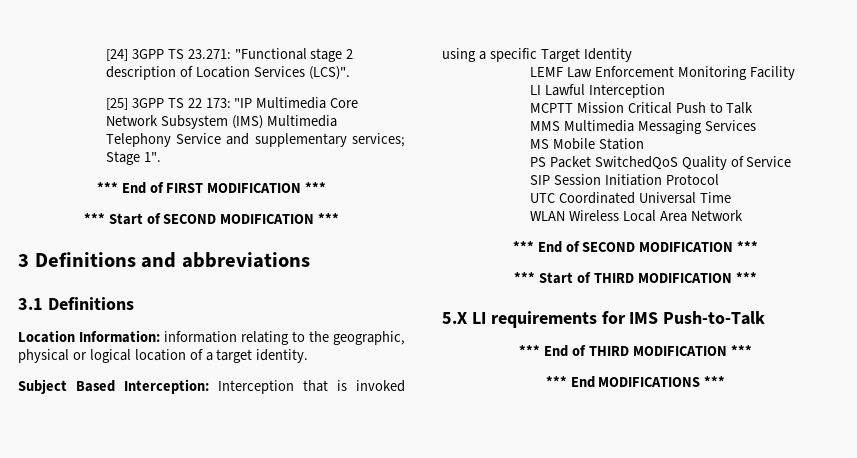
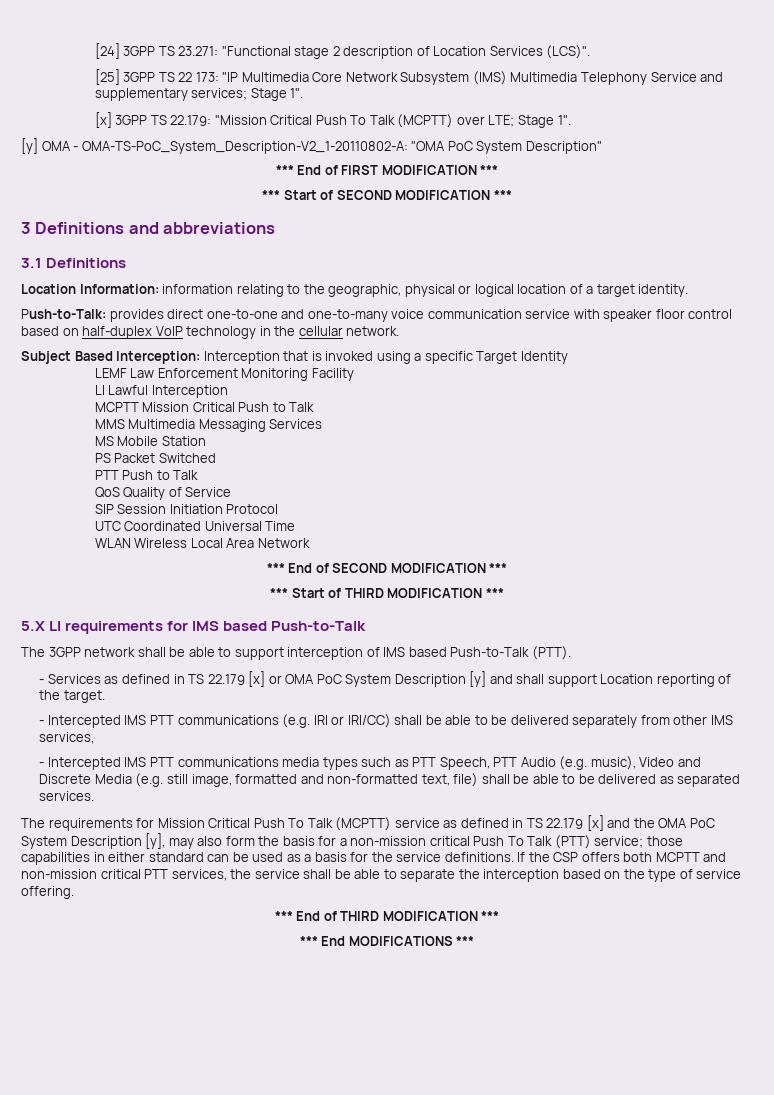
(161, 157) none -> [94,112,571,128] [21,138,602,154] // [x] 3GPP TS 22.179: "Mission Critical Push To Talk (MCPTT) over LTE; Stage 1". // [y] OMA - OMA-TS-PoC_System_Description-V2_1-20110802-A: "OMA PoC System Description"
(309, 356) none -> [21,309,733,322] [21,326,400,339] // Push-to-Talk: provides direct one-to-one and one-to-many voice communication service with speaker floor control based on half-duplex VoIP technology in the cellular network.
[594,156,678,170] SwitchedQoS -> [158,453,216,463] [94,470,199,480] [94,487,120,498] Switched // PTT Push to Talk // QoS
[663,311,766,325] Push-to-Talk -> [223,621,367,631] [21,646,571,660] [39,671,732,687] [39,690,105,703] [39,714,733,728] [39,732,95,744] [39,756,701,770] [39,773,741,787] [39,791,95,801] [21,815,715,831] [21,833,683,849] [21,852,727,865] [21,869,742,882] [21,886,74,899] based Push-to-Talk // The 3GPP network shall be able to support interception of IMS based Push-to-Talk (PTT). // - Services as defined in TS 22.179 [x] or OMA PoC System Description [y] and shall support Location reporting of the target. // - Intercepted IMS PTT communications (e.g. IRI or IRI/CC) shall be able to be delivered separately from other IMS services, // - Intercepted IMS PTT communications media types such as PTT Speech, PTT Audio (e.g. music), Video and Discrete Media (e.g. still image, formatted and non-formatted text, file) shall be able to be delivered as separated services. // The requirements for Mission Critical Push To Talk (MCPTT) service as defined in TS 22.179 [x] and the OMA PoC System Description [y], may also form the basis for a non-mission critical Push To Talk (PTT) service; those capabilities in either standard can be used as a basis for the service definitions. If the CSP offers both MCPTT and non-mission critical PTT services, the service shall be able to separate the interception based on the type of service offering.

